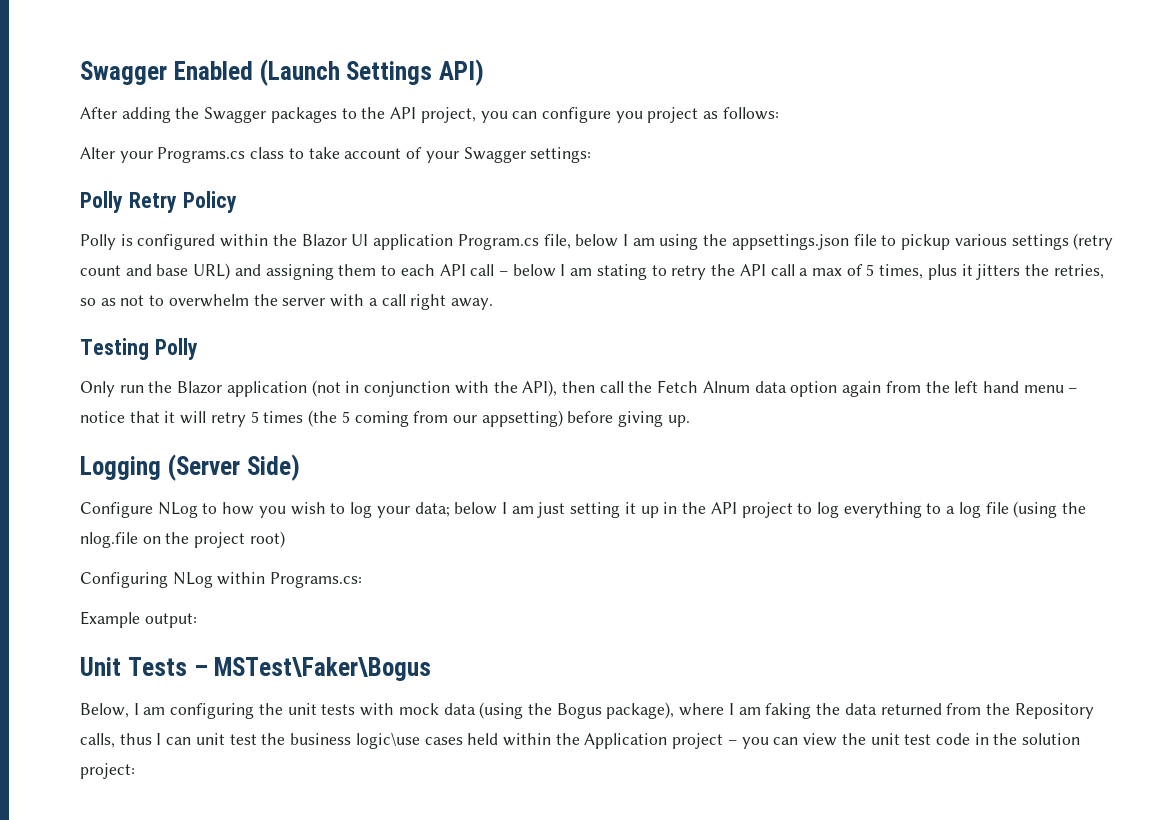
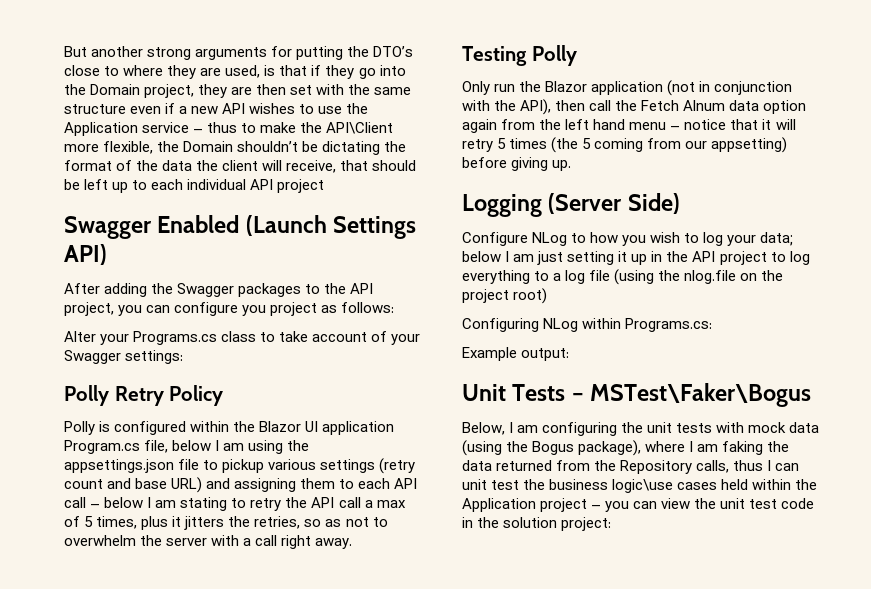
(80, 73) none -> [64,46,414,60] [64,65,406,79] [64,84,412,98] [64,103,369,114] [64,122,394,136] [64,141,407,155] [64,160,417,173] [64,179,325,193] But another strong arguments for putting the DTO’s close to where they are used, is that if they go into the Domain project, they are then set with the same structure even if a new API wishes to use the Application service – thus to make the API\Client more flexible, the Domain shouldn’t be dictating the format of the data the client will receive, that should be left up to each individual API project //

